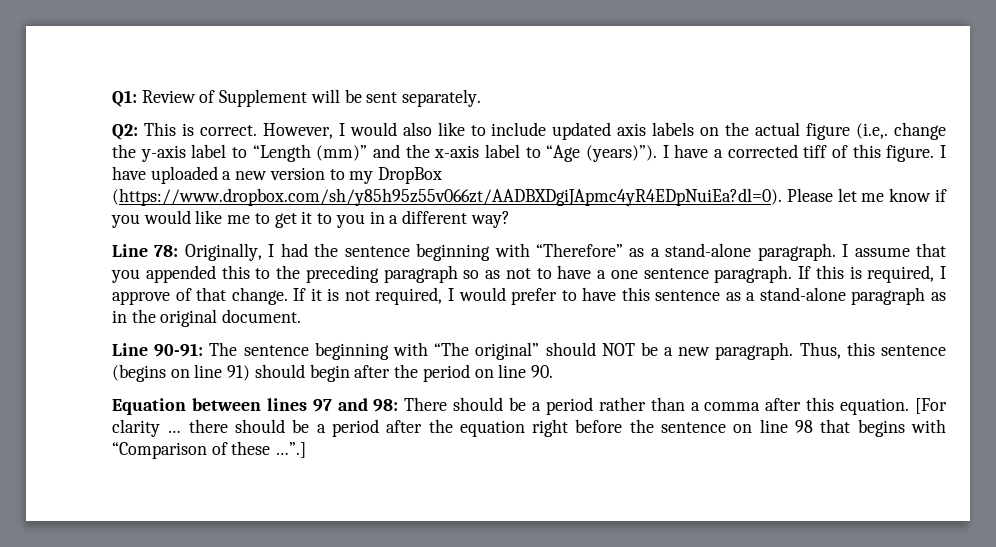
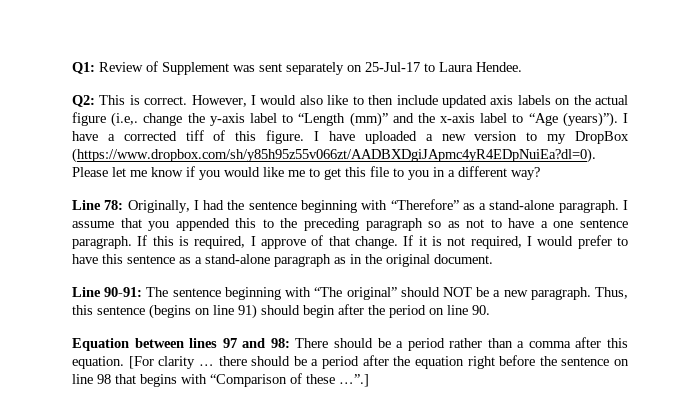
[310,89,482,107] will be sent separately. -> [233,62,522,75] was sent separately on 25-Jul-17 to Laura Hendee.
(486, 130) none -> [368,95,394,105] then
[301,211,313,224] it -> [345,166,389,177] this file

